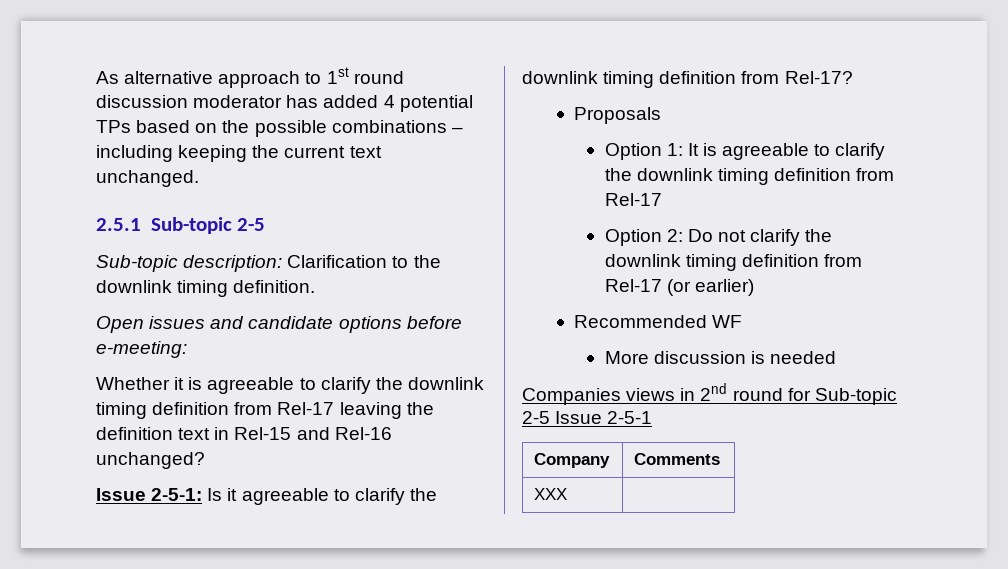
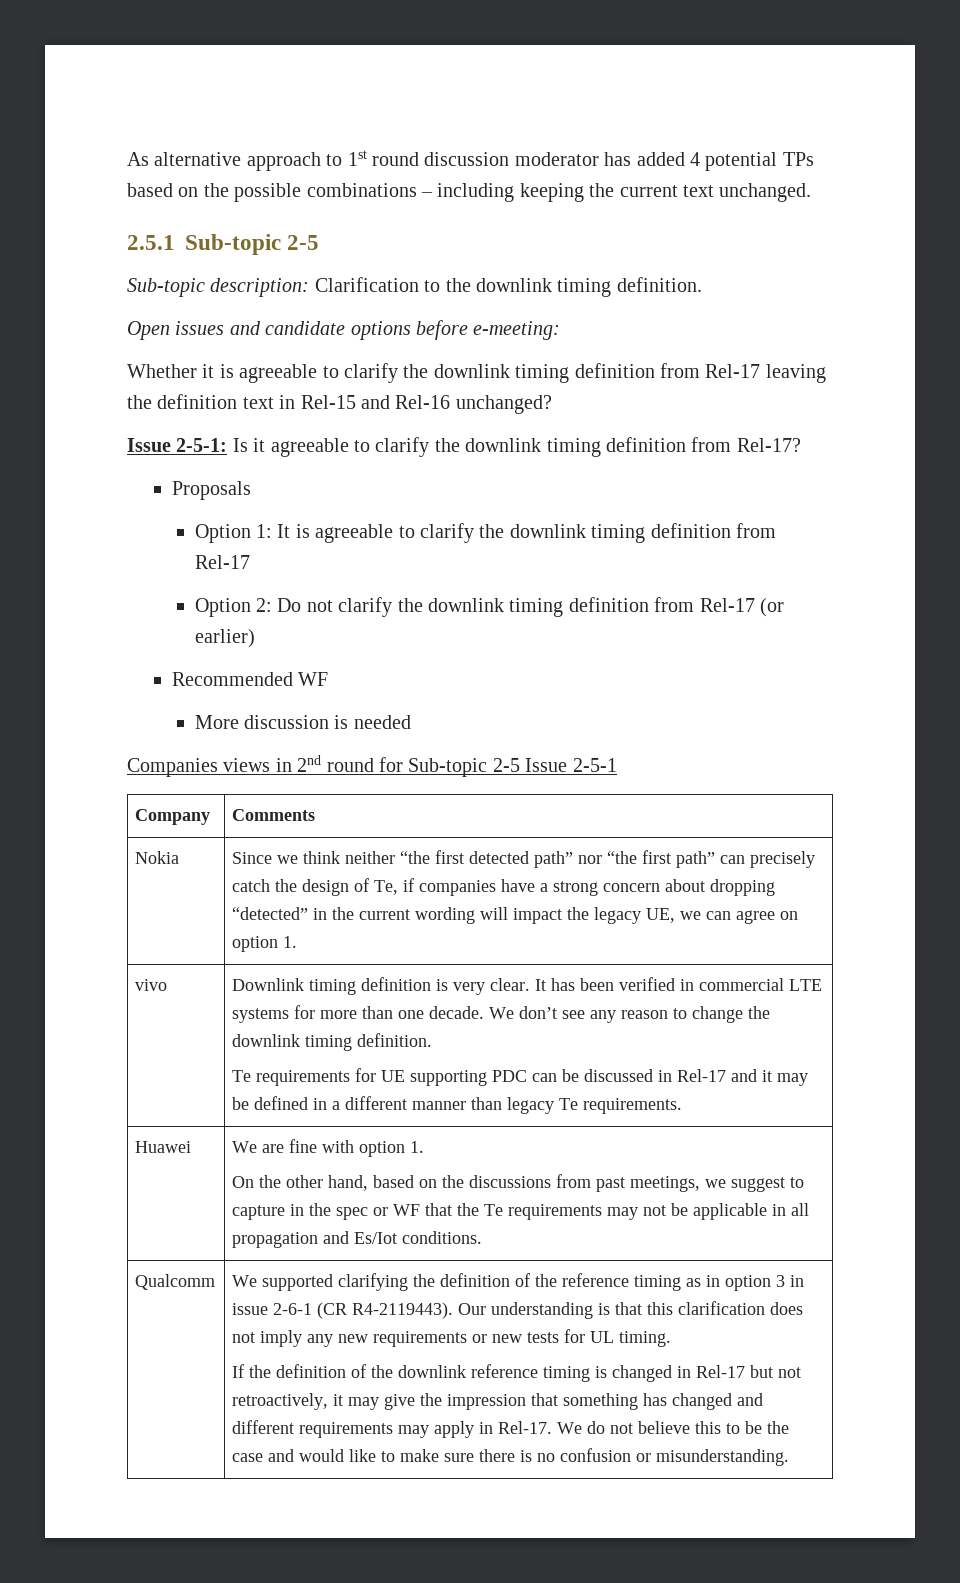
[534,488,568,500] XXX | -> [135,851,180,864] [232,850,816,868] [232,878,776,896] [232,907,799,924] [232,936,298,952] [135,979,168,991] [232,977,823,995] [232,1005,771,1023] [232,1033,433,1051] [232,1068,809,1086] [232,1096,683,1114] [135,1141,192,1153] [232,1139,425,1157] [232,1174,805,1192] [232,1203,810,1220] [232,1231,483,1248] [135,1274,216,1290] [232,1273,805,1291] [232,1301,804,1319] [232,1329,672,1347] [232,1364,802,1382] [232,1393,764,1410] [232,1420,790,1438] [232,1448,790,1466] Nokia | Since we think neither “the first detected path” nor “the first path” can precisely catch the design of Te, if companies have a strong concern about dropping “detected” in the current wording will impact the legacy UE, we can agree on option 1. // vivo | Downlink timing definition is very clear. It has been verified in commercial LTE systems for more than one decade. We don’t see any reason to change the downlink timing definition. // Te requirements for UE supporting PDC can be discussed in Rel-17 and it may be defined in a different manner than legacy Te requirements. // Huawei | We are fine with option 1. // On the other hand, based on the discussions from past meetings, we suggest to capture in the spec or WF that the Te requirements may not be applicable in all propagation and Es/Iot conditions. // Qualcomm | We supported clarifying the definition of the reference timing as in option 3 in issue 2-6-1 (CR R4-2119443). Our understanding is that this clarification does not imply any new requirements or new tests for UL timing. // If the definition of the downlink reference timing is changed in Rel-17 but not retroactively, it may give the impression that something has changed and different requirements may apply in Rel-17. We do not believe this to be the case and would like to make sure there is no confusion or misunderstanding.

